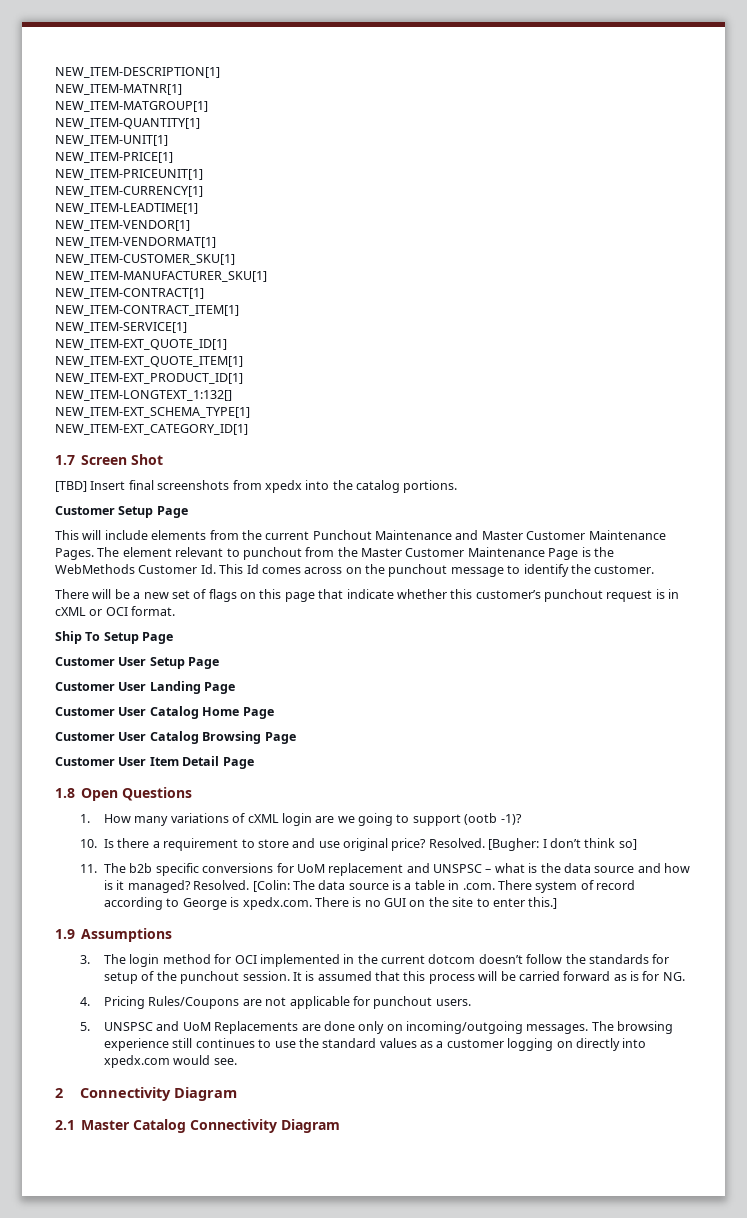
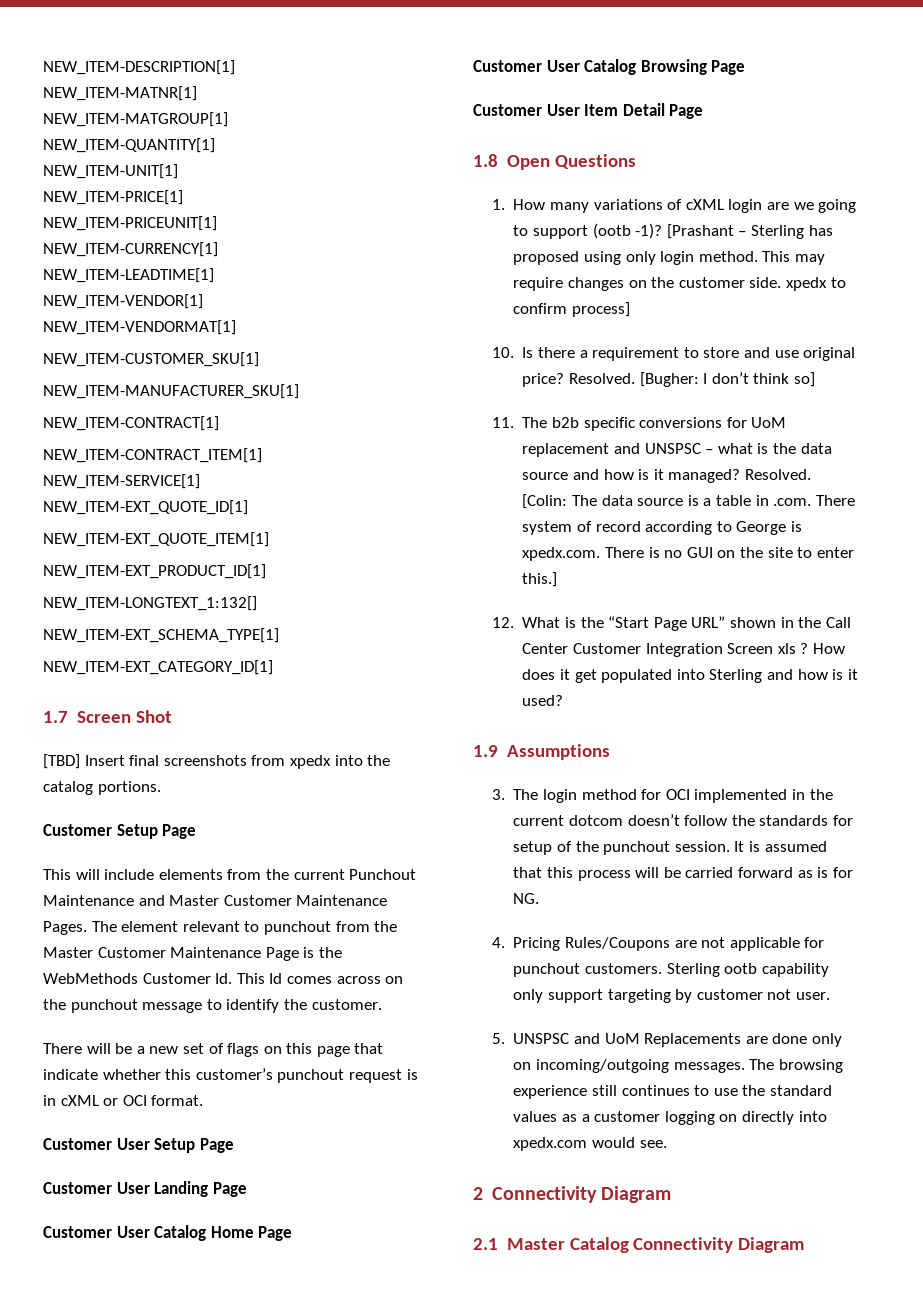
[55,631,174,644] // Ship To Setup Page -> (204, 1100) none
(522, 819) none -> [666,224,833,239] [513,251,825,265] [513,277,846,291] [513,302,630,317] [Prashant – Sterling has proposed using only login method. This may require changes on the customer side. xpedx to confirm process]
(558, 903) none -> [491,616,851,631] [522,643,845,657] [522,669,858,683] [522,695,564,706] // 12. What is the “Start Page URL” shown in the Call Center Customer Integration Screen xls ? How does it get populated into Sterling and how is it used?
[435,999,471,1006] users. -> [584,963,829,977] [513,989,830,1003] customers. Sterling ootb capability only support targeting by customer not user.

